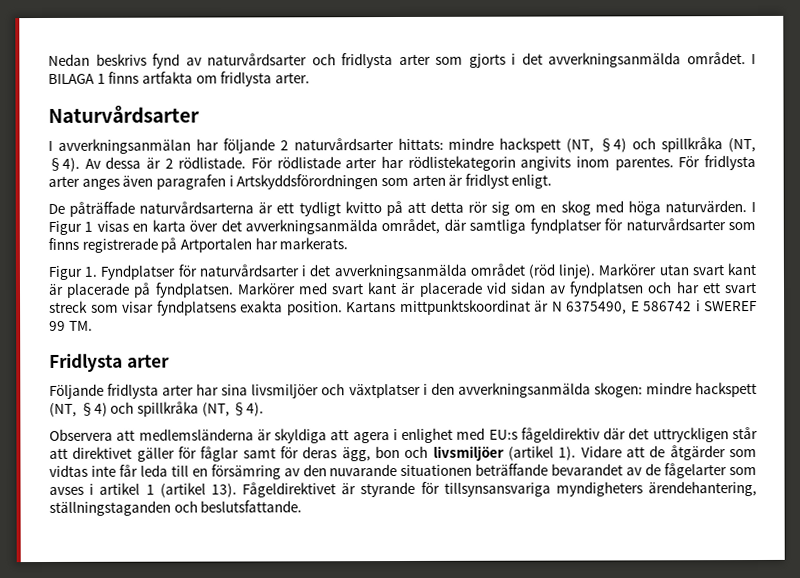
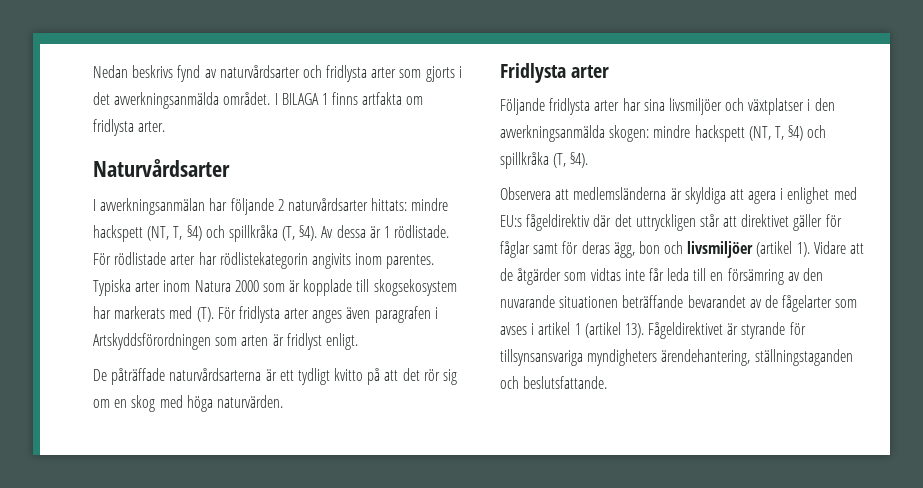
[599,137,756,153] §4) och spillkråka (NT, -> [173,225,296,242] T, §4) och spillkråka (T,
[164,158,174,169] 2 -> [383,226,390,238] 1
(674, 163) none -> [93,279,457,296] [93,306,214,322] Typiska arter inom Natura 2000 som är kopplade till skogsekosystem har markerats med (T).
[429,200,464,213] detta -> [402,368,420,381] det
[750,202,756,213] [48,218,757,235] [48,237,349,253] [48,263,756,280] [48,281,757,298] [49,299,758,316] [49,320,93,331] I Figur 1 visas en karta över det avverkningsanmälda området, där samtliga fyndplatser för naturvårdsarter som finns registrerade på Artportalen har markerats. // Figur 1. Fyndplatser för naturvårdsarter i det avverkningsanmälda området (röd linje). Markörer utan svart kant är placerade på fyndplatsen. Markörer med svart kant är placerade vid sidan av fyndplatsen och har ett svart streck som visar fyndplatsens exakta position. Kartans mittpunktskoordinat är N 6375490, E 586742 i SWEREF 99 TM. -> (283, 401) none
[79,401,230,417] §4) och spillkråka (NT, -> [774,125,827,141] [500,152,567,169] T, §4) och spillkråka (T,

